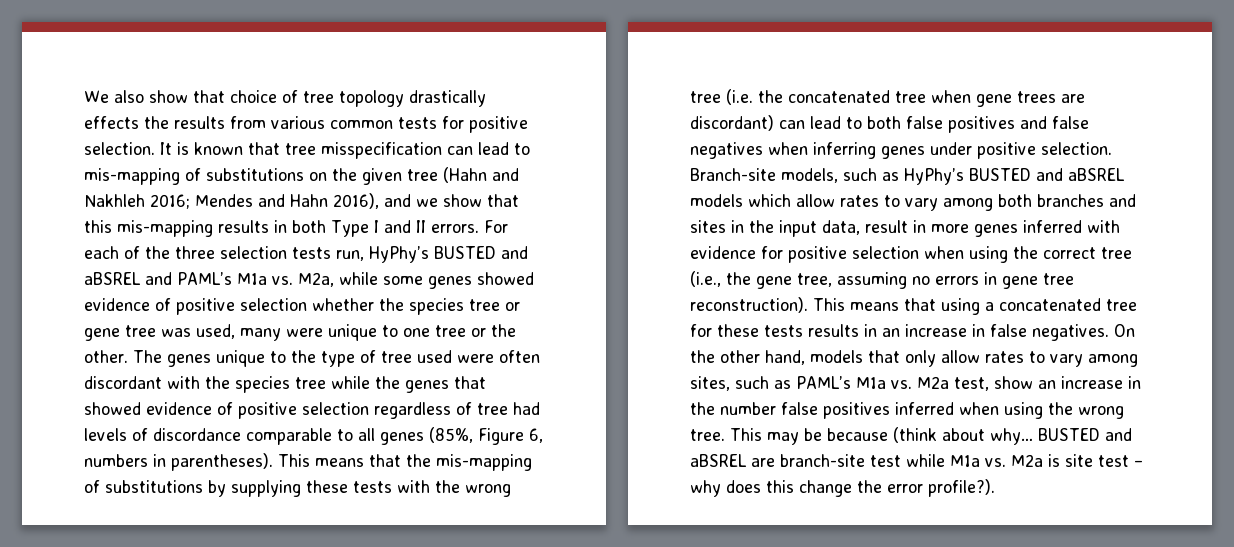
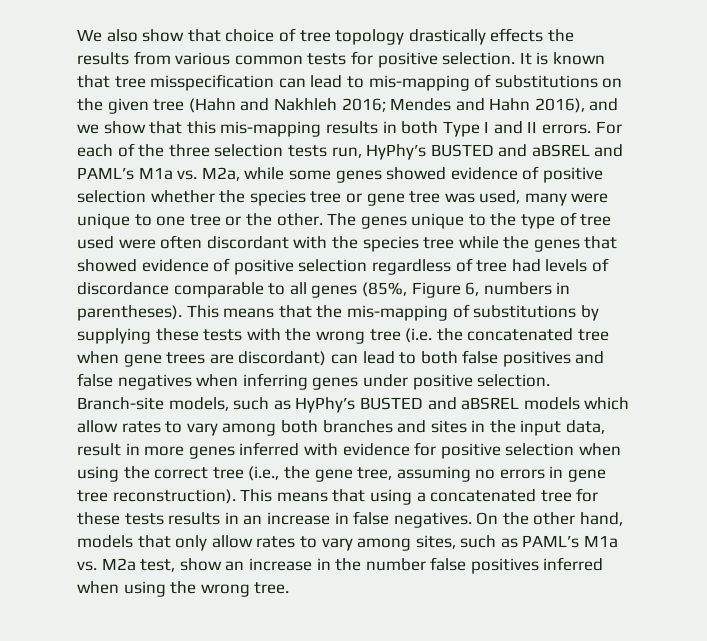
[730,427,1132,445] [690,454,1143,467] [690,479,995,497] This may be because (think about why… BUSTED and aBSREL are branch-site test while M1a vs. M2a is site test – why does this change the error profile?). -> (290, 588) none

